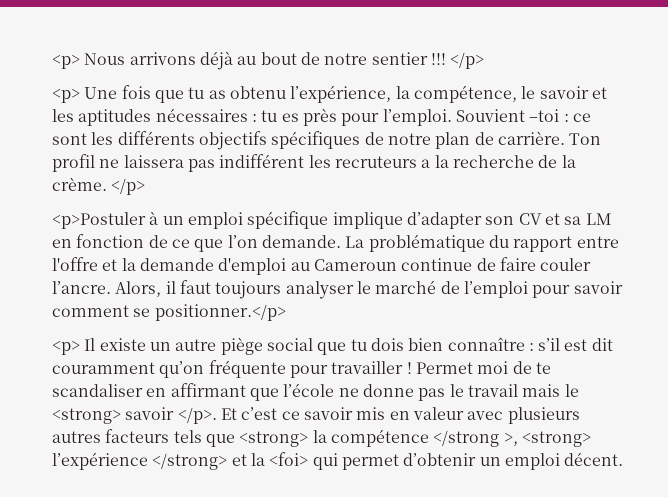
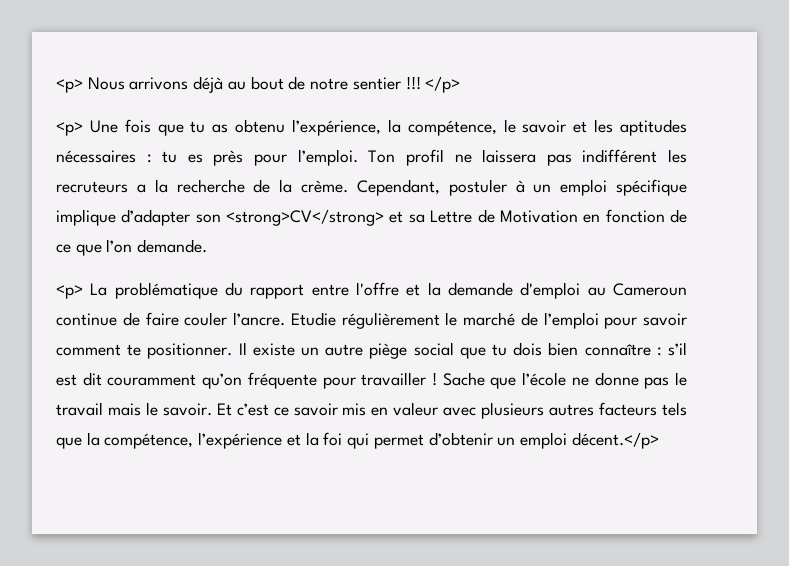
[455,109,591,122] [52,131,565,150] Souvient –toi : ce sont les différents objectifs spécifiques de notre plan de carrière. -> (358, 157) none
[111,178,146,195] [52,212,146,229] </p> // <p>Postuler -> [356,179,507,196] Cependant, postuler
[518,213,542,225] CV -> [226,209,385,226] <strong>CV</strong>
[585,213,612,225] LM -> [430,209,578,223] Lettre de Motivation
(341, 241) none -> [56,285,83,299] // <p>
[115,280,354,299] Alors, il faut toujours analyser -> [290,312,440,329] Etudie régulièrement
[133,304,286,321] [52,341,80,355] se positionner.</p> // <p> -> [127,343,233,359] te positionner.
[415,361,551,374] [52,383,246,397] Permet moi de te scandaliser en affirmant -> [442,372,485,386] Sache
[52,407,217,424] <strong> savoir </p>. -> [162,403,212,416] savoir.
[239,429,591,447] [52,452,309,470] <strong> la compétence </strong >, <strong> l’expérience </strong> et la <foi> -> [86,432,343,449] la compétence, l’expérience et la foi
[564,452,624,466] décent. -> [571,432,659,449] décent.</p>

